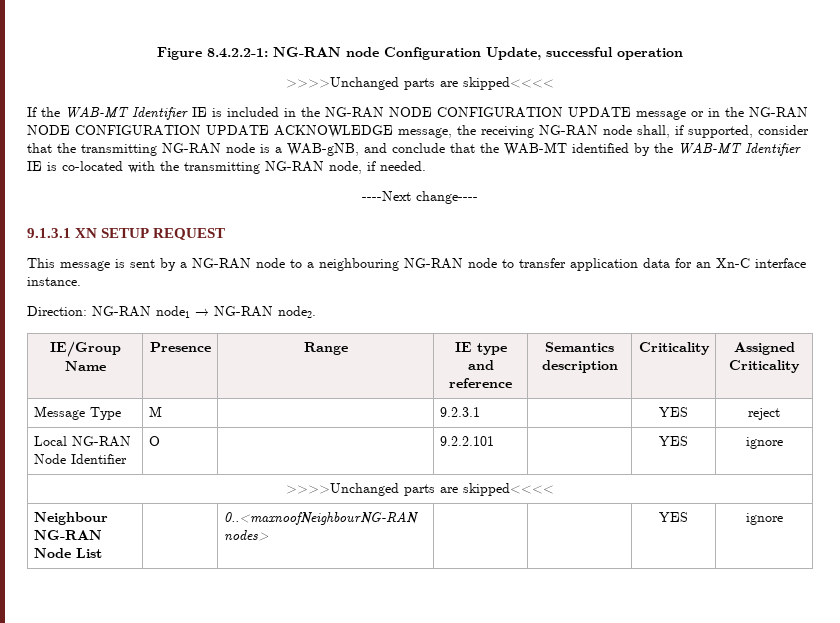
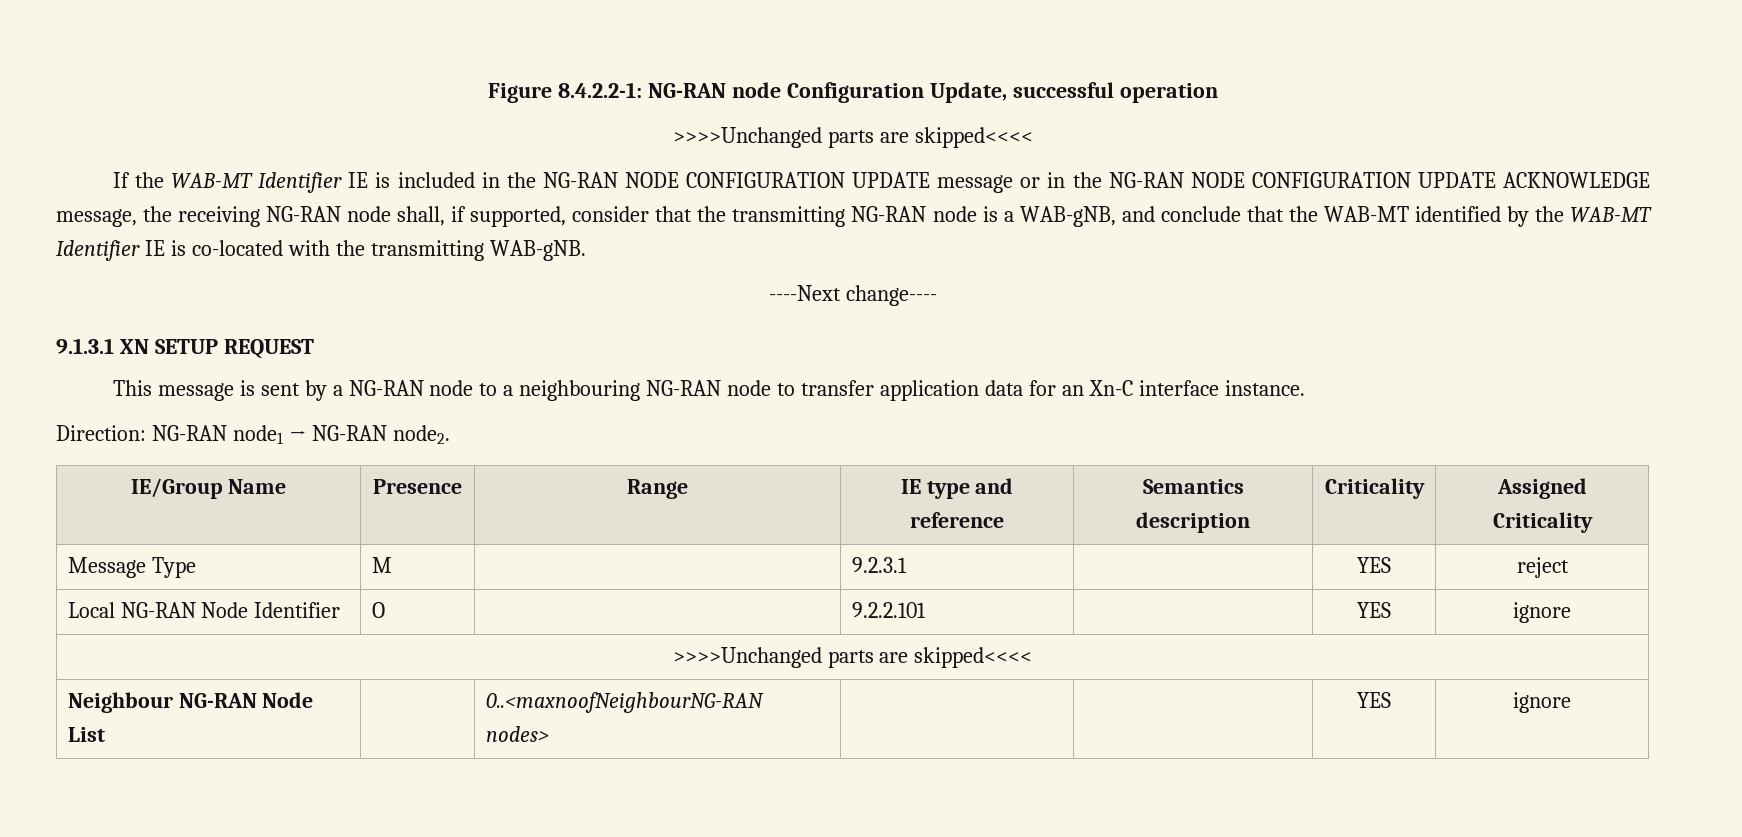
[265,161,426,174] NG-RAN node, if needed. -> [489,240,586,261] WAB-gNB.

